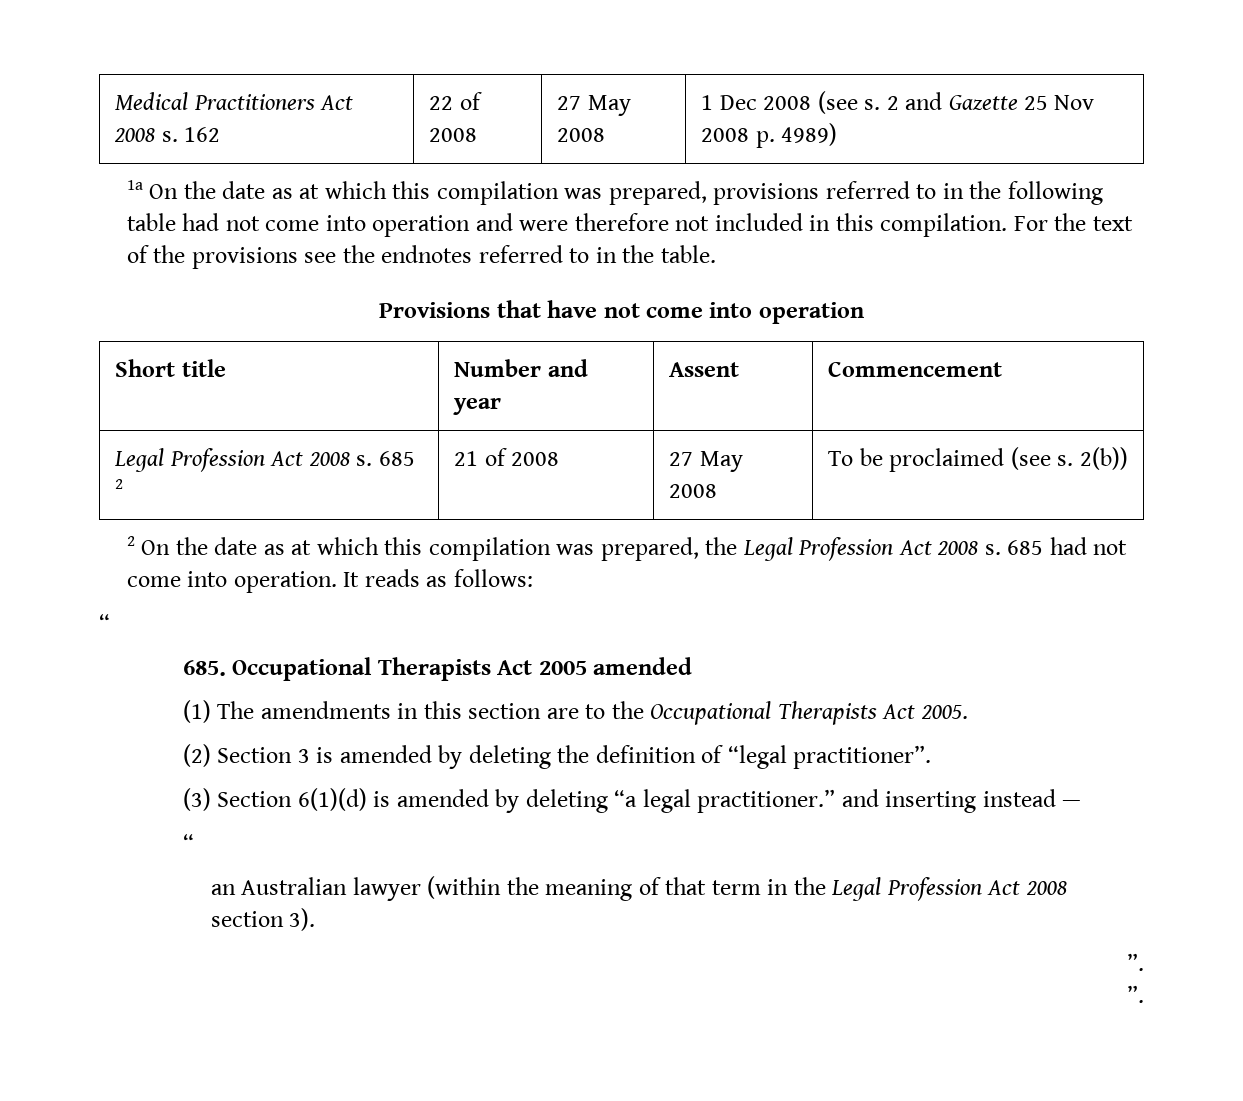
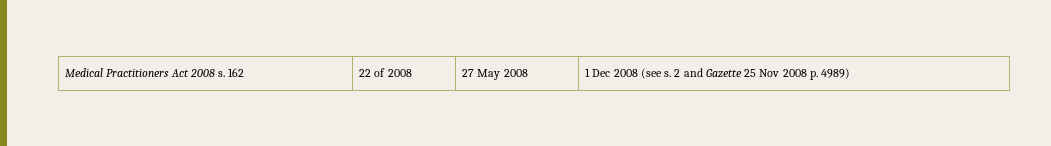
[126,180,1103,205] [126,213,1133,237] [126,245,716,269] [379,300,864,324] [115,359,226,377] [454,359,588,377] [453,398,502,415] [669,362,740,377] [828,362,1003,377] [114,448,415,472] [115,479,124,489] [454,448,560,466] [669,451,743,472] [669,484,718,498] [828,447,1128,472] [126,536,1128,561] [126,569,533,593] [99,614,110,631] [182,657,693,681] [182,700,968,725] [182,744,932,769] [182,788,1082,813] [182,834,194,851] [210,876,1067,901] [210,908,316,931] [1127,953,1144,971] [1127,985,1144,1003] // 1a On the date as at which this compilation was prepared, provisions referred to in the following table had not come into operation and were therefore not included in this compilation. For the text of the provisions see the endnotes referred to in the table. // Provisions that have not come into operation // Short title | Number and year | Assent | Commencement // Legal Profession Act 2008 s. 685 2 | 21 of 2008 | 27 May 2008 | To be proclaimed (see s. 2(b)) // 2 On the date as at which this compilation was prepared, the Legal Profession Act 2008 s. 685 had not come into operation. It reads as follows: // “ // 685. Occupational Therapists Act 2005 amended // (1) The amendments in this section are to the Occupational Therapists Act 2005. // (2) Section 3 is amended by deleting the definition of “legal practitioner”. // (3) Section 6(1)(d) is amended by deleting “a legal practitioner.” and inserting instead — // “ // an Australian lawyer (within the meaning of that term in the Legal Profession Act 2008 section 3). // ”. // ”. -> (851, 73) none

